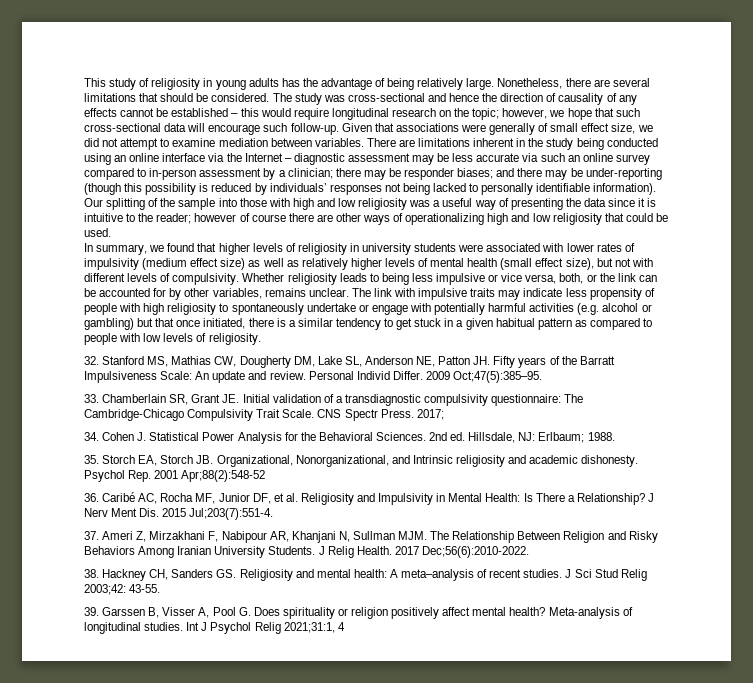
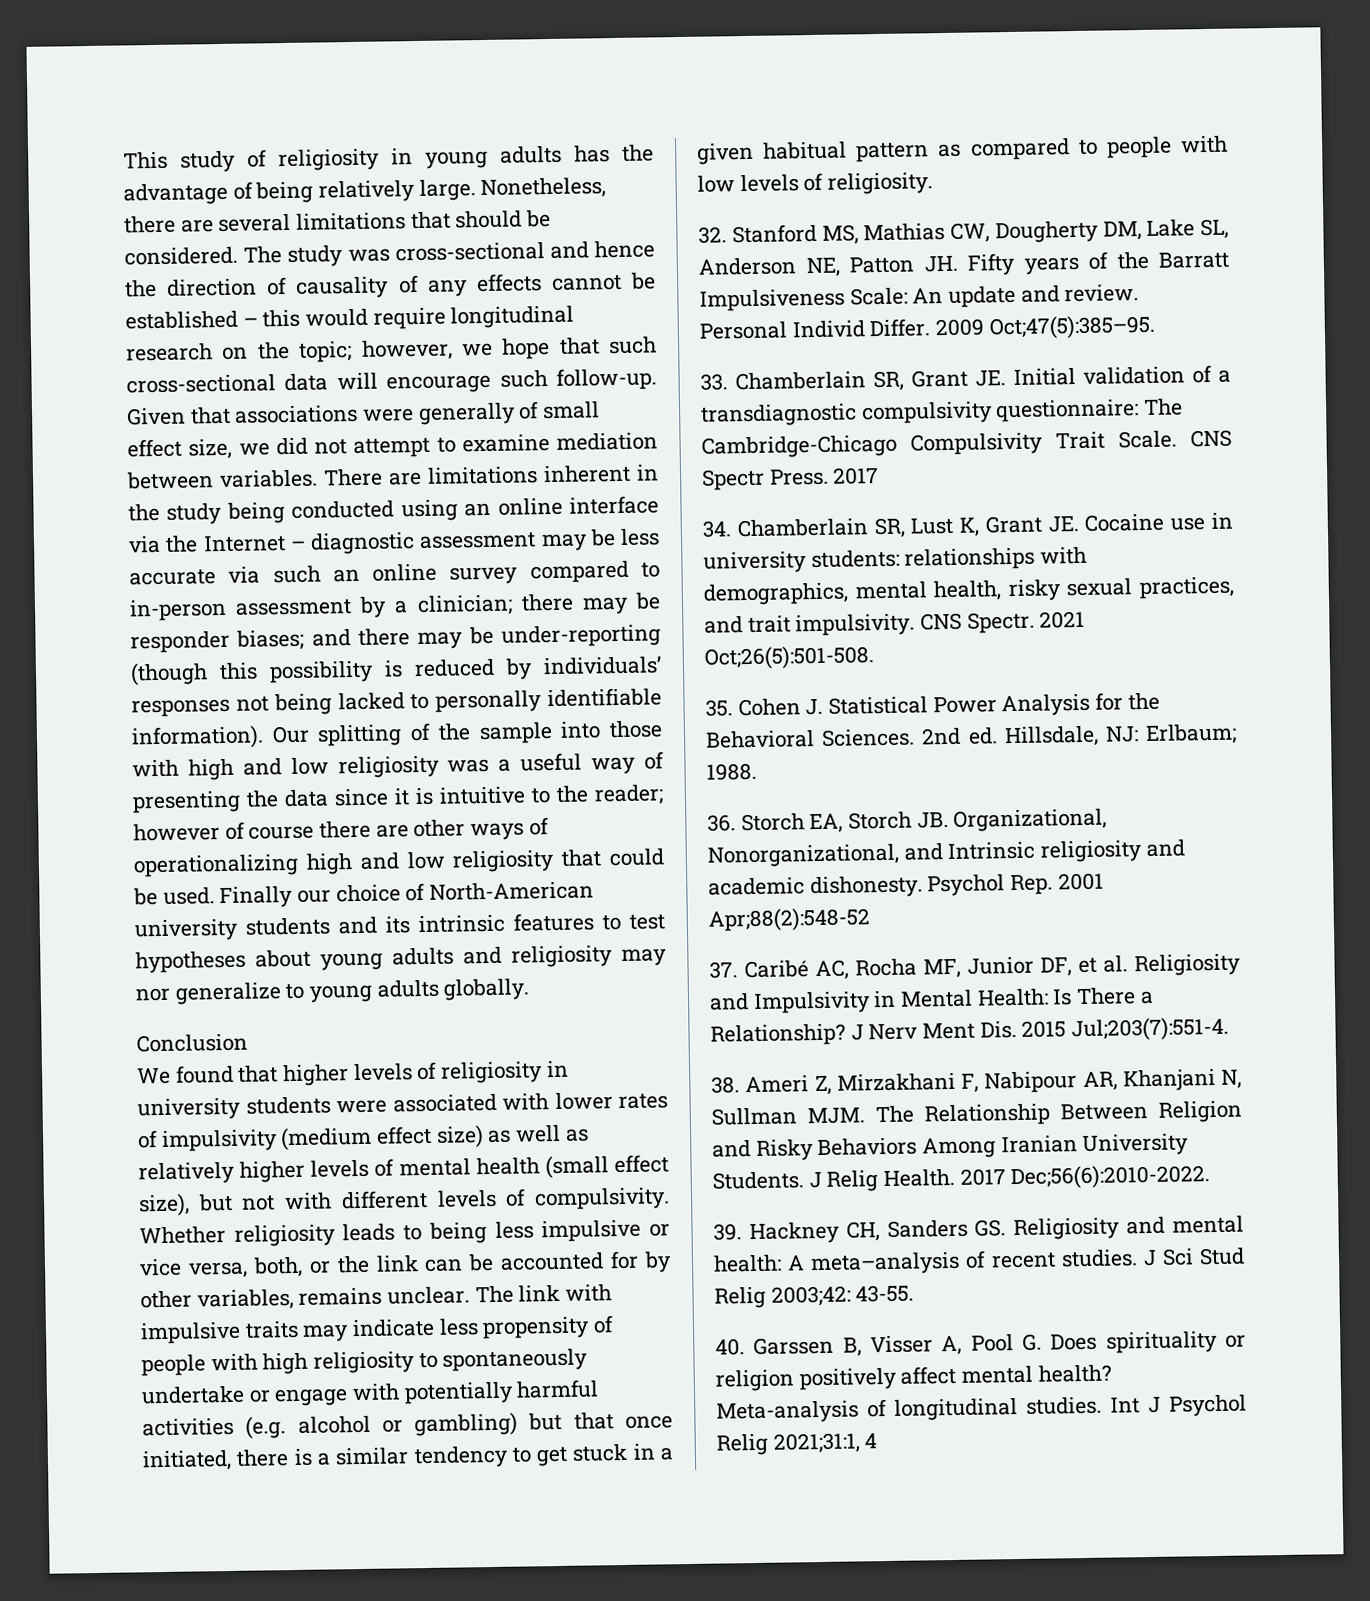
[84,243,165,255] // In summary, we -> [219,881,595,909] [134,912,665,942] [135,945,667,974] [135,978,531,1005] [136,1033,248,1053] [137,1067,171,1085] Finally our choice of North-American university students and its intrinsic features to test hypotheses about young adults and religiosity may nor generalize to young adults globally. // Conclusion // We
[416,409,444,420] 2017; -> [832,467,880,485] 2017
(99, 436) none -> [736,512,1233,539] [703,546,1088,574] [703,576,1234,606] [704,610,1086,637] [704,645,874,670] [705,699,733,717] Chamberlain SR, Lust K, Grant JE. Cocaine use in university students: relationships with demographics, mental health, risky sexual practices, and trait impulsivity. CNS Spectr. 2021 Oct;26(5):501-508. // 35.
[84,455,99,464] 35. -> [707,814,736,832] 36.
[84,493,99,502] 36. -> [709,961,738,979] 37.
[84,531,99,540] 37. -> [711,1076,740,1094] 38.
[84,569,99,578] 38. -> [713,1223,742,1241] 39.
[84,607,99,616] 39. -> [715,1338,745,1356] 40.

